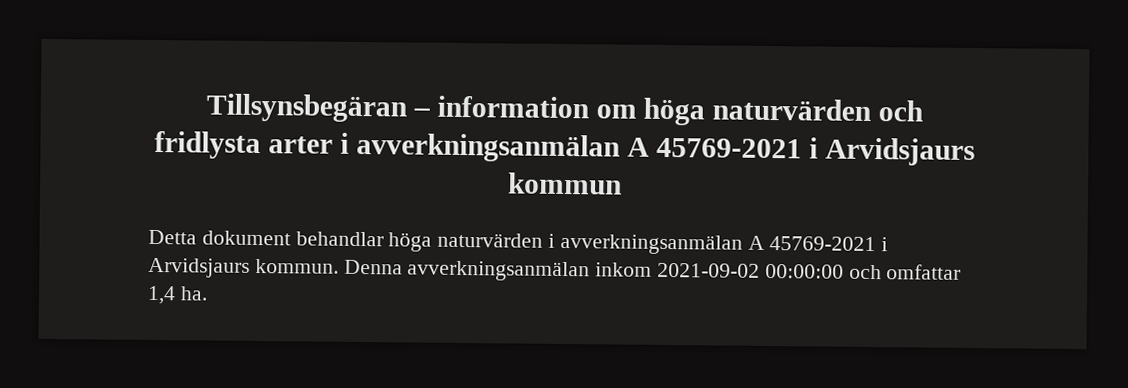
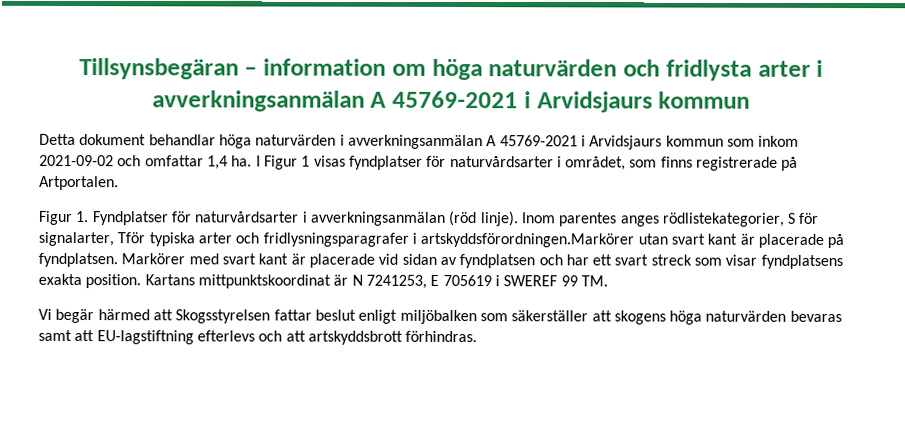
[254,258,591,282] kommun. Denna avverkningsanmälan -> [665,135,755,147] kommun som
[764,263,844,279] 00:00:00 -> (114, 160) none
(208, 293) none -> [255,155,799,171] [39,175,119,191] [38,210,820,227] [38,231,845,249] [38,252,843,270] [38,273,608,289] [38,308,842,325] [38,329,478,345] I Figur 1 visas fyndplatser för naturvårdsarter i området, som finns registrerade på Artportalen. // Figur 1. Fyndplatser för naturvårdsarter i avverkningsanmälan (röd linje). Inom parentes anges rödlistekategorier, S för signalarter, Tför typiska arter och fridlysningsparagrafer i artskyddsförordningen.Markörer utan svart kant är placerade på fyndplatsen. Markörer med svart kant är placerade vid sidan av fyndplatsen och har ett svart streck som visar fyndplatsens exakta position. Kartans mittpunktskoordinat är N 7241253, E 705619 i SWEREF 99 TM. // Vi begär härmed att Skogsstyrelsen fattar beslut enligt miljöbalken som säkerställer att skogens höga naturvärden bevaras samt att EU-lagstiftning efterlevs och att artskyddsbrott förhindras.

